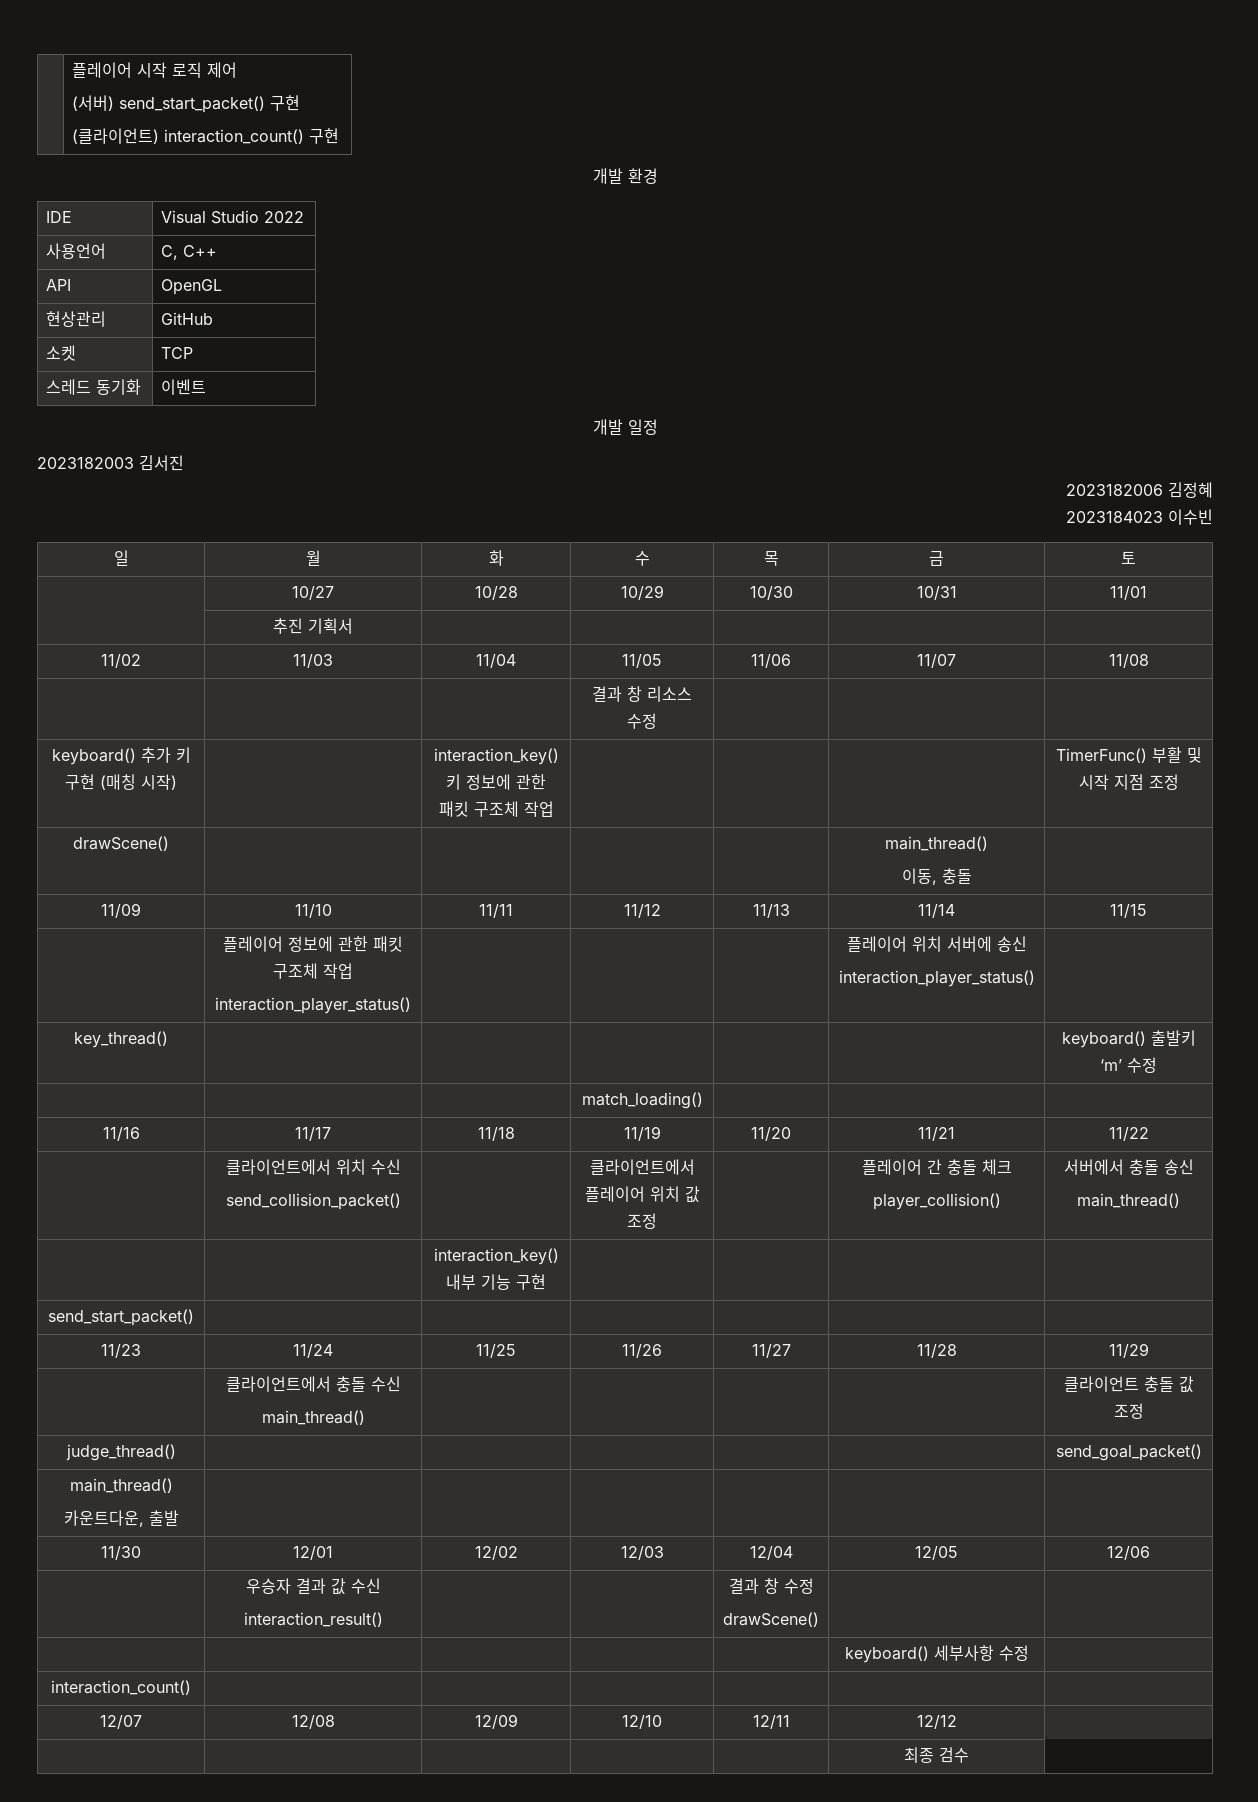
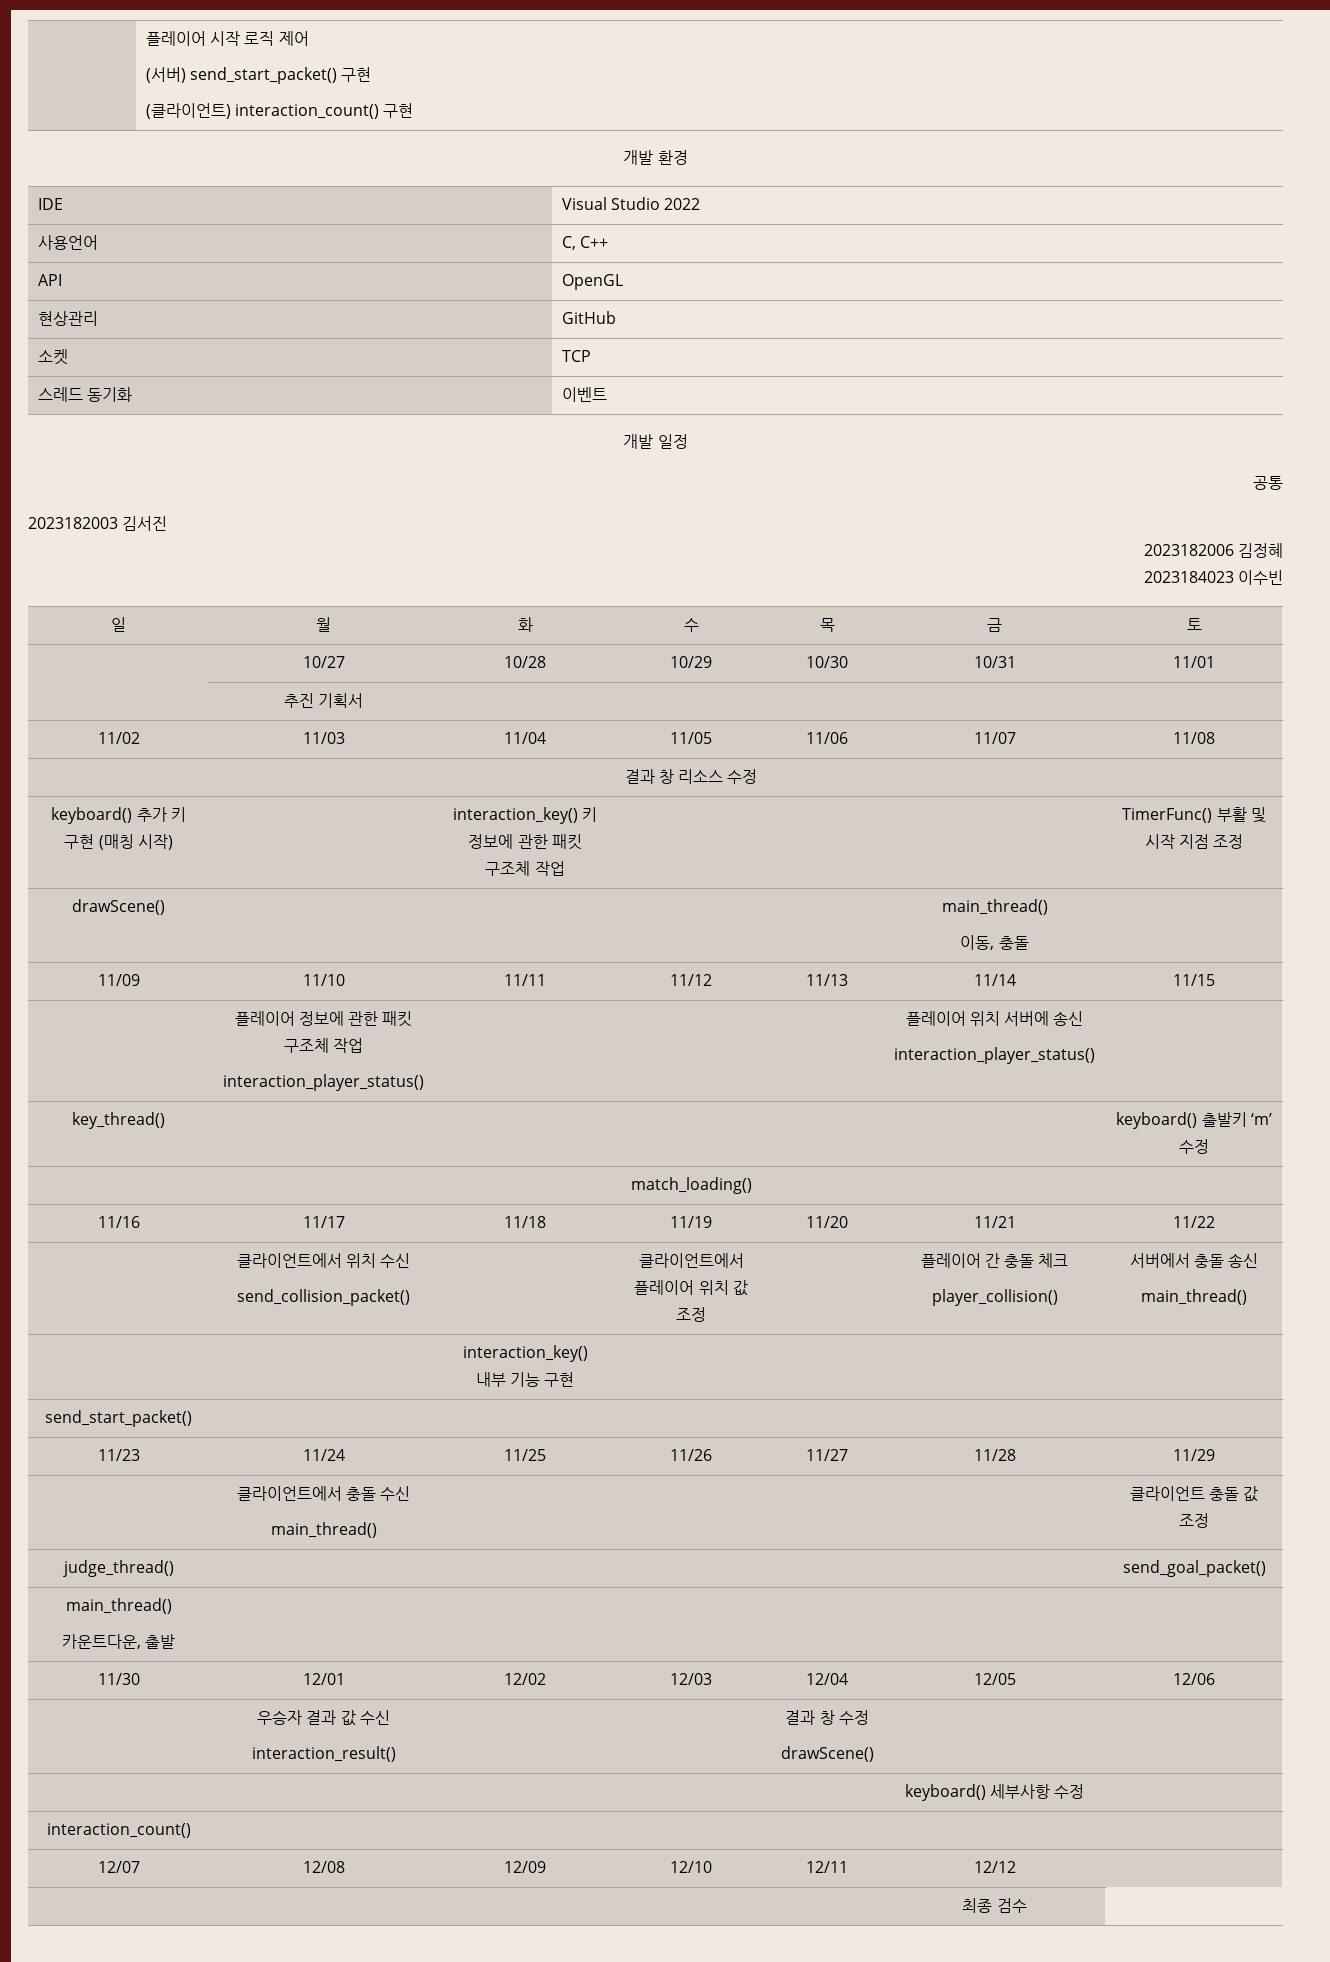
(658, 427) none -> [1253,476,1283,490] // 공통

